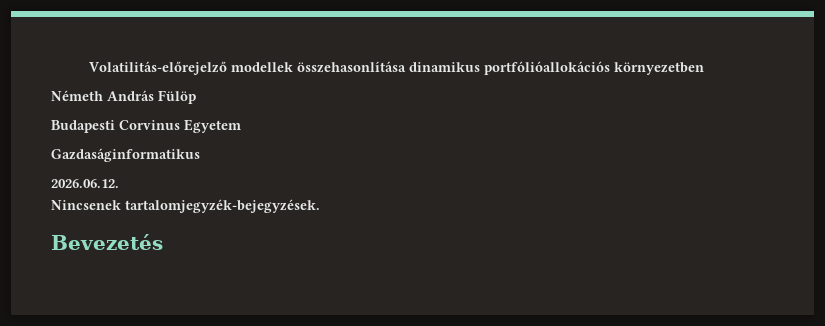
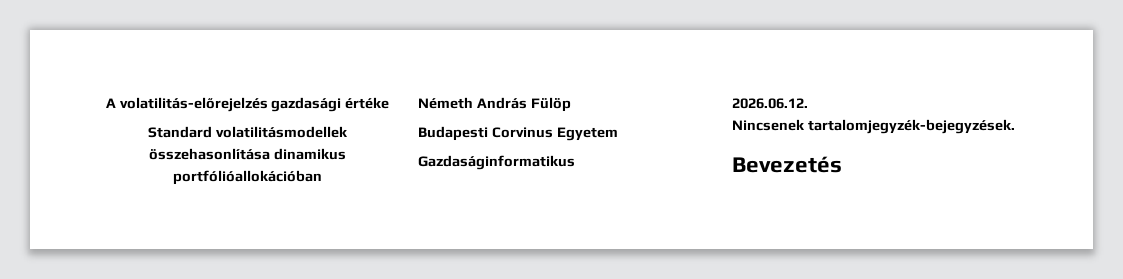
[88,61,704,75] Volatilitás-előrejelző modellek összehasonlítása dinamikus portfólióallokációs környezetben -> [105,97,390,112] [148,126,348,138] [149,148,346,160] [173,170,322,185] A volatilitás-előrejelzés gazdasági értéke // Standard volatilitásmodellek összehasonlítása dinamikus portfólióallokációban

